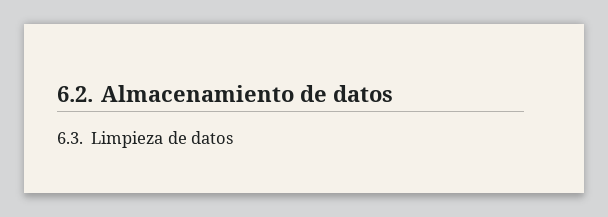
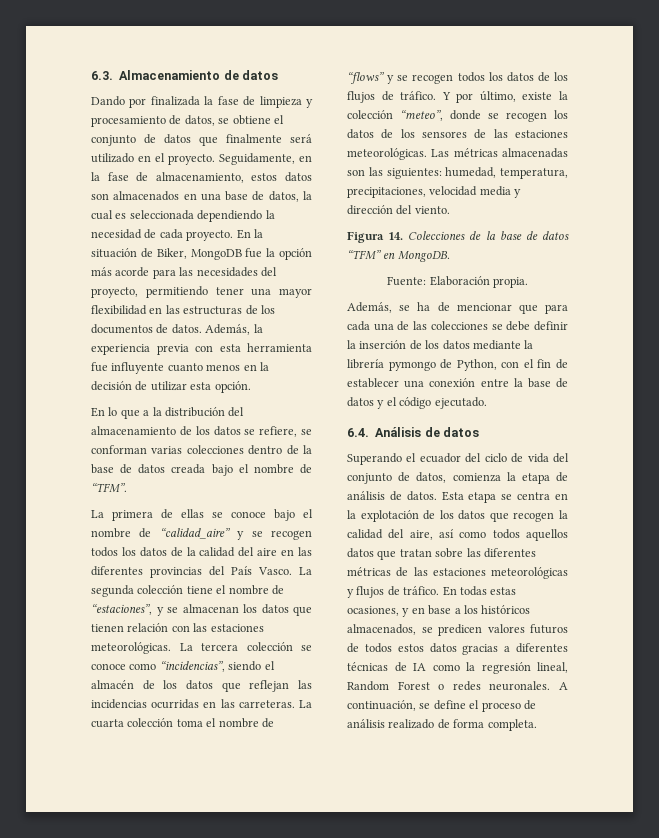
[57,86,93,102] 6.2. -> [91,71,113,80] 6.3.
[57,131,234,148] 6.3. Limpieza de datos -> [91,96,313,108] [91,115,284,127] [91,134,312,146] [91,153,312,165] [91,172,312,183] [91,191,312,202] [91,210,275,222] [91,229,263,241] [91,248,312,260] [91,267,277,279] [91,286,312,298] [91,305,275,315] [91,324,263,335] [91,343,312,355] [91,362,269,374] [91,381,251,393] [91,407,245,419] [91,426,312,437] [91,445,312,455] [91,464,312,476] [91,483,127,493] [91,509,313,521] [91,528,312,540] [91,547,312,557] [91,566,312,578] [91,585,284,597] [91,604,312,616] [91,623,264,632] [91,642,312,654] [91,661,275,672] [91,680,312,692] [91,699,312,709] [91,718,274,728] [347,72,568,84] [347,90,568,103] [347,110,568,122] [347,129,568,139] [347,148,568,160] [347,167,568,179] [347,186,522,198] [347,205,450,215] [347,231,569,243] [347,250,450,262] [387,276,528,288] [347,302,568,314] [347,321,568,331] [347,340,534,350] [347,359,568,371] [347,378,568,388] [347,397,487,409] [347,427,479,437] [347,453,569,465] [347,472,568,484] [347,491,568,503] [347,510,568,522] [347,529,568,541] [347,548,536,560] [347,567,568,579] [347,586,517,598] [347,605,531,617] [347,624,568,636] [347,643,568,655] [347,662,568,674] [347,681,568,691] [347,700,536,712] [347,719,537,731] Dando por finalizada la fase de limpieza y procesamiento de datos, se obtiene el conjunto de datos que finalmente será utilizado en el proyecto. Seguidamente, en la fase de almacenamiento, estos datos son almacenados en una base de datos, la cual es seleccionada dependiendo la necesidad de cada proyecto. En la situación de Biker, MongoDB fue la opción más acorde para las necesidades del proyecto, permitiendo tener una mayor flexibilidad en las estructuras de los documentos de datos. Además, la experiencia previa con esta herramienta fue influyente cuanto menos en la decisión de utilizar esta opción. // En lo que a la distribución del almacenamiento de los datos se refiere, se conforman varias colecciones dentro de la base de datos creada bajo el nombre de “TFM”. // La primera de ellas se conoce bajo el nombre de “calidad_aire” y se recogen todos los datos de la calidad del aire en las diferentes provincias del País Vasco. La segunda colección tiene el nombre de “estaciones”, y se almacenan los datos que tienen relación con las estaciones meteorológicas. La tercera colección se conoce como “incidencias”, siendo el almacén de los datos que reflejan las incidencias ocurridas en las carreteras. La cuarta colección toma el nombre de “flows” y se recogen todos los datos de los flujos de tráfico. Y por último, existe la colección “meteo”, donde se recogen los datos de los sensores de las estaciones meteorológicas. Las métricas almacenadas son las siguientes: humedad, temperatura, precipitaciones, velocidad media y dirección del viento. // Figura 14. Colecciones de la base de datos “TFM” en MongoDB. // Fuente: Elaboración propia. // Además, se ha de mencionar que para cada una de las colecciones se debe definir la inserción de los datos mediante la librería pymongo de Python, con el fin de establecer una conexión entre la base de datos y el código ejecutado. // 6.4. Análisis de datos // Superando el ecuador del ciclo de vida del conjunto de datos, comienza la etapa de análisis de datos. Esta etapa se centra en la explotación de los datos que recogen la calidad del aire, así como todos aquellos datos que tratan sobre las diferentes métricas de las estaciones meteorológicas y flujos de tráfico. En todas estas ocasiones, y en base a los históricos almacenados, se predicen valores futuros de todos estos datos gracias a diferentes técnicas de IA como la regresión lineal, Random Forest o redes neuronales. A continuación, se define el proceso de análisis realizado de forma completa.

